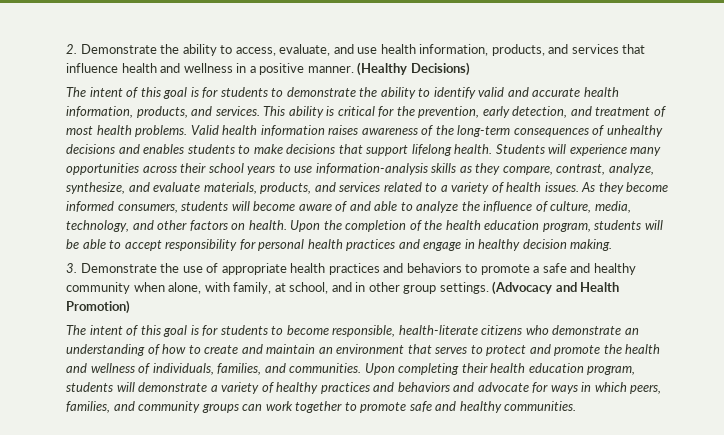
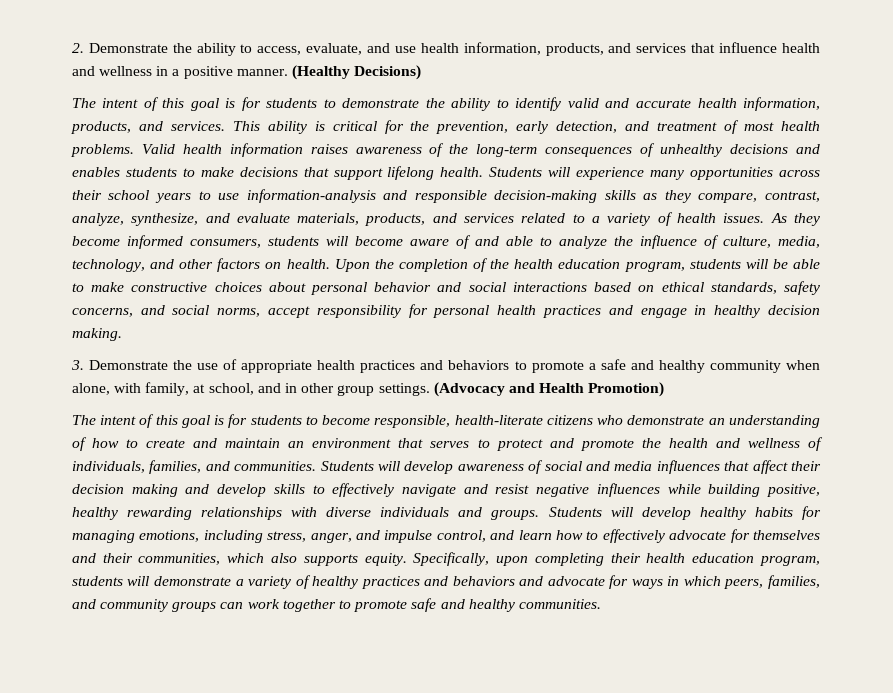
(428, 169) none -> [383,190,598,203] and responsible decision-making
(122, 244) none -> [91,281,820,295] [71,305,261,317] make constructive choices about personal behavior and social interactions based on ethical standards, safety concerns, and social norms,
[364,363,395,375] Upon -> [320,460,822,474] [71,483,820,497] [71,506,821,520] [71,529,821,543] [71,552,529,566] Students will develop awareness of social and media influences that affect their decision making and develop skills to effectively navigate and resist negative influences while building positive, healthy rewarding relationships with diverse individuals and groups. Students will develop healthy habits for managing emotions, including stress, anger, and impulse control, and learn how to effectively advocate for themselves and their communities, which also supports equity. Specifically, upon

